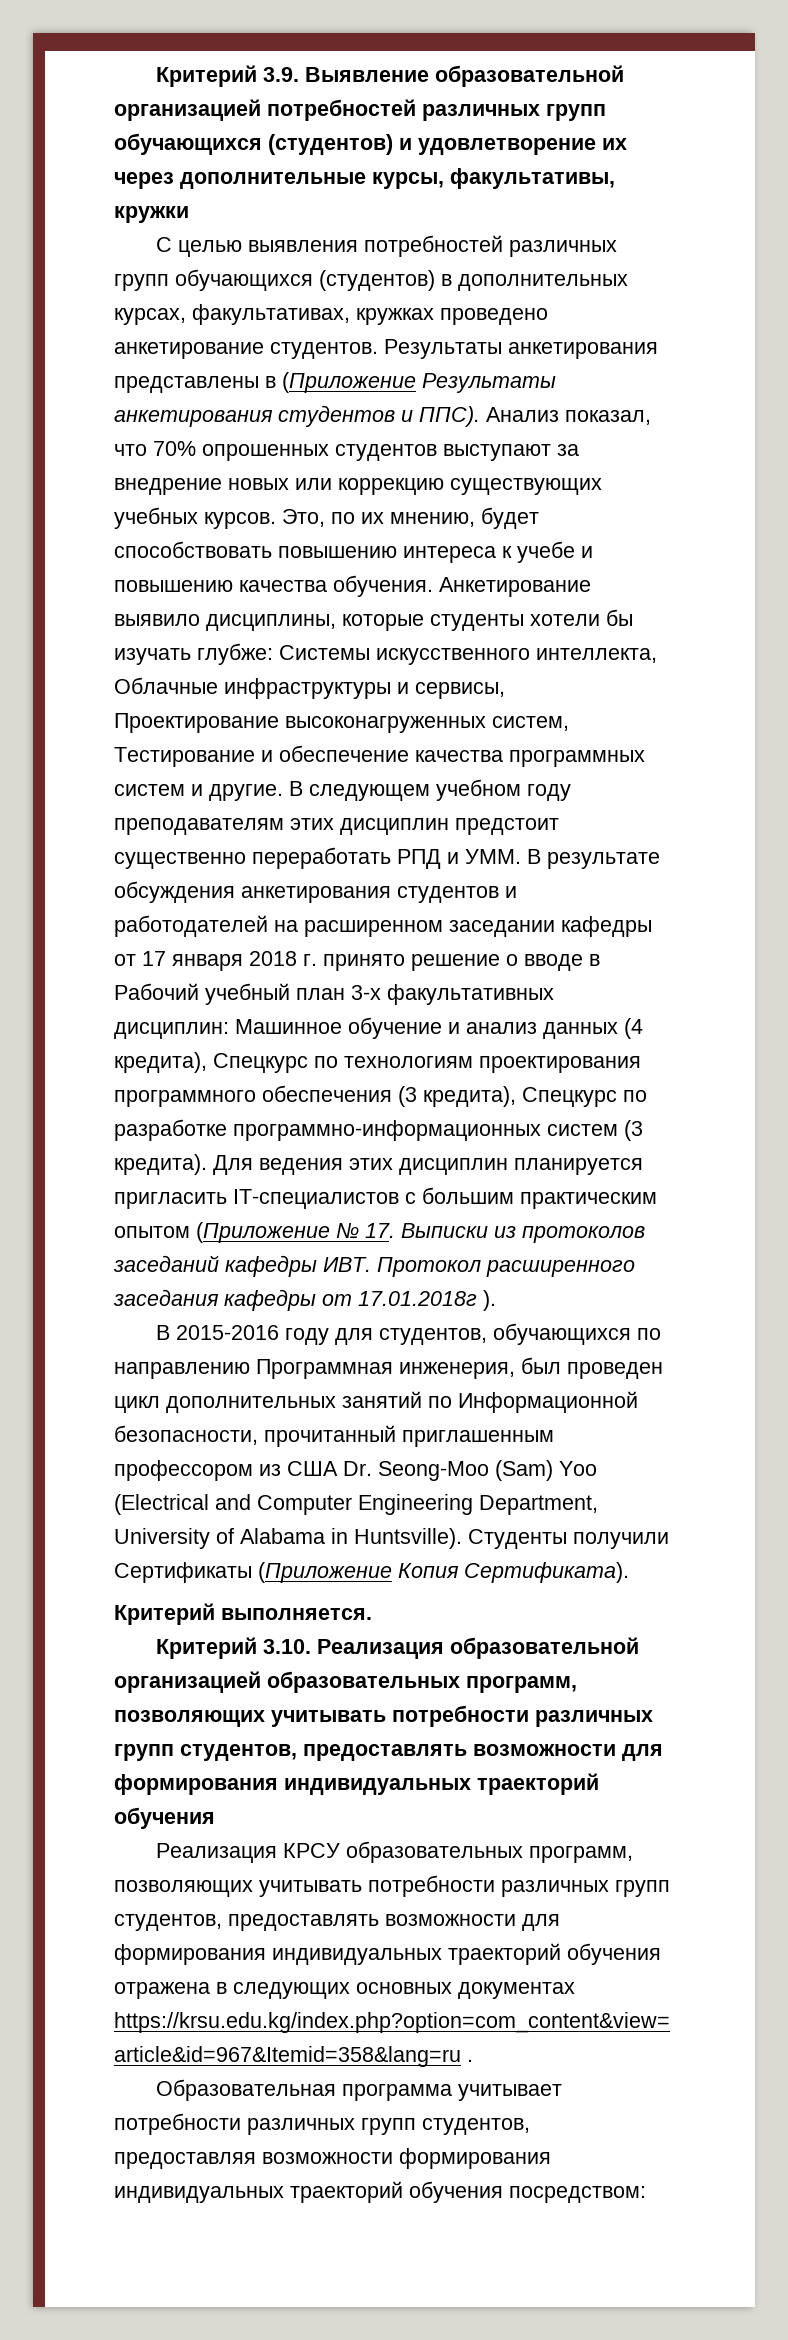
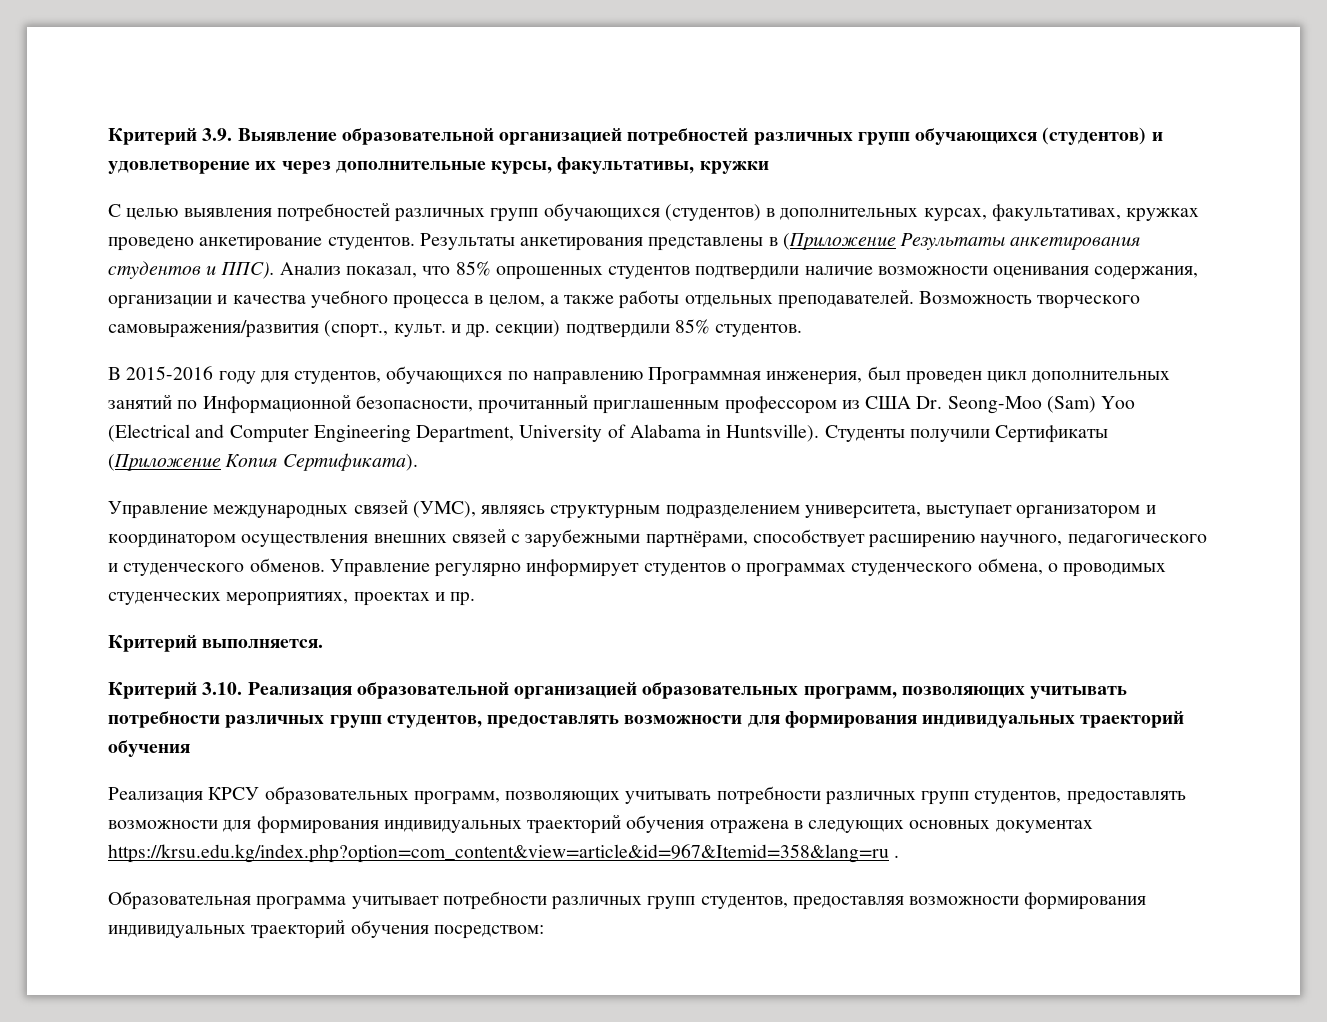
[153,441,196,456] 70% -> [455,261,491,276] 85%
[443,444,579,461] [114,478,602,495] [114,507,539,529] [114,541,593,563] [114,575,591,597] [114,609,633,631] [114,643,657,665] [114,677,505,699] [114,713,569,733] [114,745,645,767] [114,779,571,801] [114,818,559,835] [114,847,660,869] [114,881,517,903] [114,915,652,937] [114,951,600,971] [114,983,554,1005] [114,1017,643,1039] [114,1052,641,1073] [114,1085,647,1107] [114,1119,643,1141] [114,1154,643,1175] [114,1187,657,1209] [114,1222,645,1243] [113,1255,635,1277] [113,1289,496,1311] выступают за внедрение новых или коррекцию существующих учебных курсов. Это, по их мнению, будет способствовать повышению интереса к учебе и повышению качества обучения. Анкетирование выявило дисциплины, которые студенты хотели бы изучать глубже: Системы искусственного интеллекта, Облачные инфраструктуры и сервисы, Проектирование высоконагруженных систем, Тестирование и обеспечение качества программных систем и другие. В следующем учебном году преподавателям этих дисциплин предстоит существенно переработать РПД и УММ. В результате обсуждения анкетирования студентов и работодателей на расширенном заседании кафедры от 17 января 2018 г. принято решение о вводе в Рабочий учебный план 3-х факультативных дисциплин: Машинное обучение и анализ данных (4 кредита), Спецкурс по технологиям проектирования программного обеспечения (3 кредита), Спецкурс по разработке программно-информационных систем (3 кредита). Для ведения этих дисциплин планируется пригласить IT-специалистов с большим практическим опытом (Приложение № 17. Выписки из протоколов заседаний кафедры ИВТ. Протокол расширенного заседания кафедры от 17.01.2018г ). -> [695,266,1199,280] [108,289,1141,309] [108,319,803,338] подтвердили наличие возможности оценивания содержания, организации и качества учебного процесса в целом, а также работы отдельных преподавателей. Возможность творческого самовыражения/развития (спорт., культ. и др. секции) подтвердили 85% студентов.
(629, 1572) none -> [108,499,1156,519] [108,528,1207,548] [108,558,1167,577] [108,592,476,606] // Управление международных связей (УМС), являясь структурным подразделением университета, выступает организатором и координатором осуществления внешних связей с зарубежными партнёрами, способствует расширению научного, педагогического и студенческого обменов. Управление регулярно информирует студентов о программах студенческого обмена, о проводимых студенческих мероприятиях, проектах и пр.

